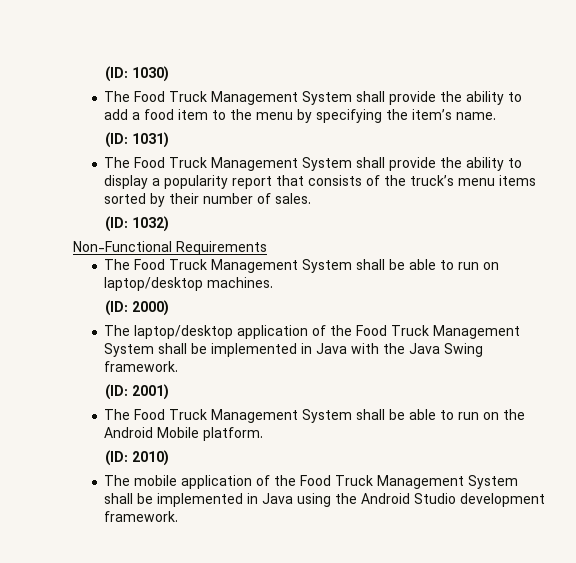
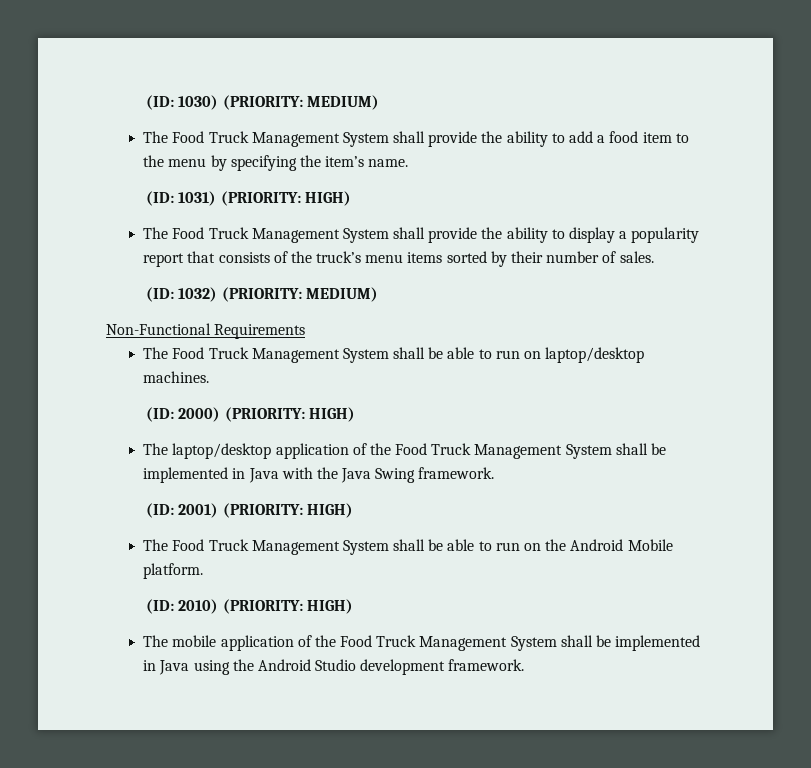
(169, 74) none -> [222,95,379,110] (PRIORITY: MEDIUM)
(169, 140) none -> [220,191,351,206] (PRIORITY: HIGH)
(169, 224) none -> [221,287,378,302] (PRIORITY: MEDIUM)
(169, 308) none -> [224,407,355,422] (PRIORITY: HIGH)
(169, 392) none -> [222,503,353,518] (PRIORITY: HIGH)
(169, 458) none -> [222,599,353,614] (PRIORITY: HIGH)

